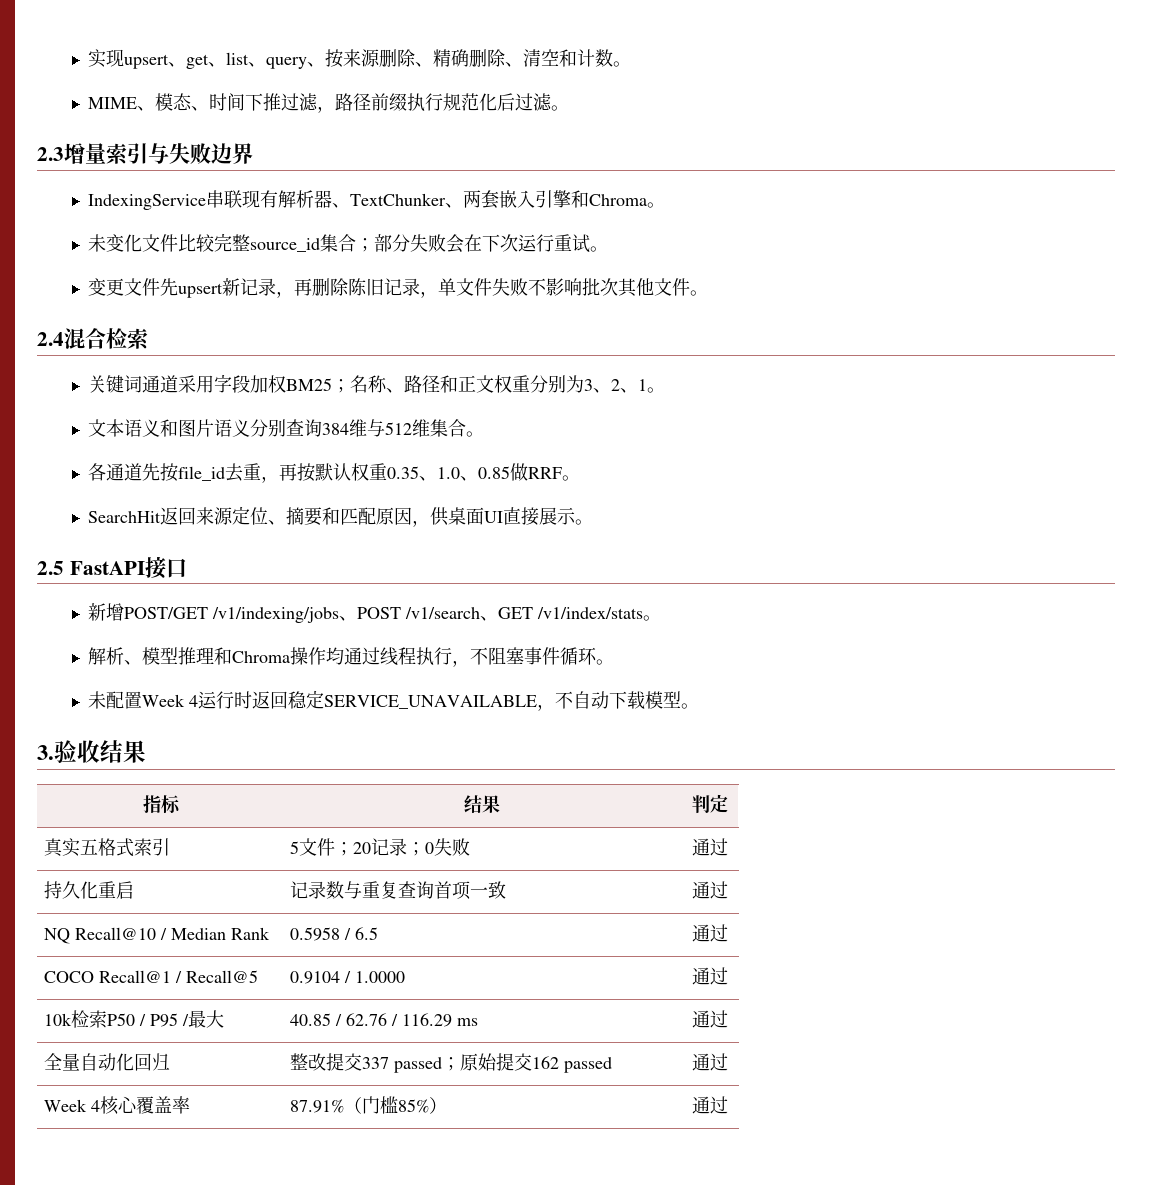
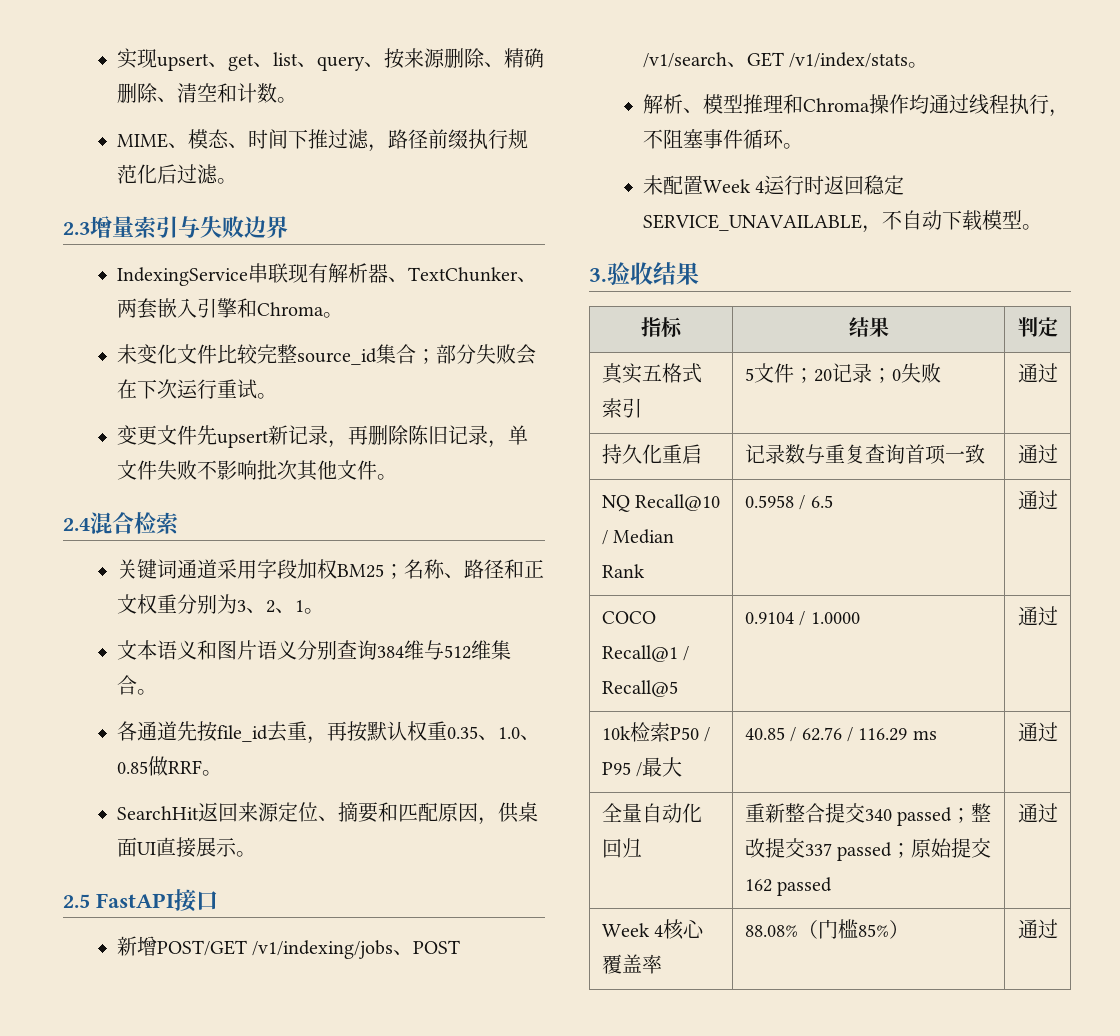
(171, 1062) none -> [744,803,972,826] 重新整合提交340 passed；
[290,1099,345,1113] 87.91% -> [744,925,798,937] 88.08%

